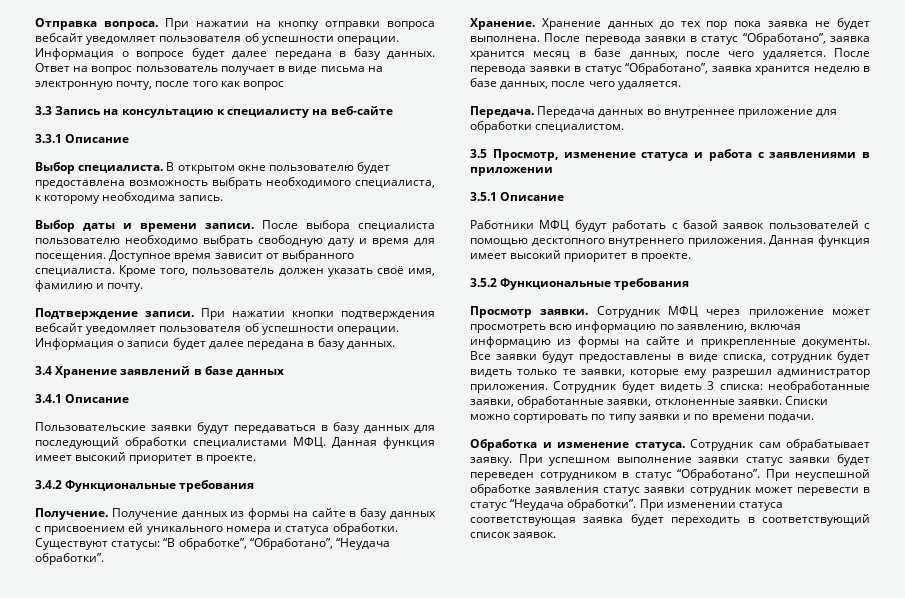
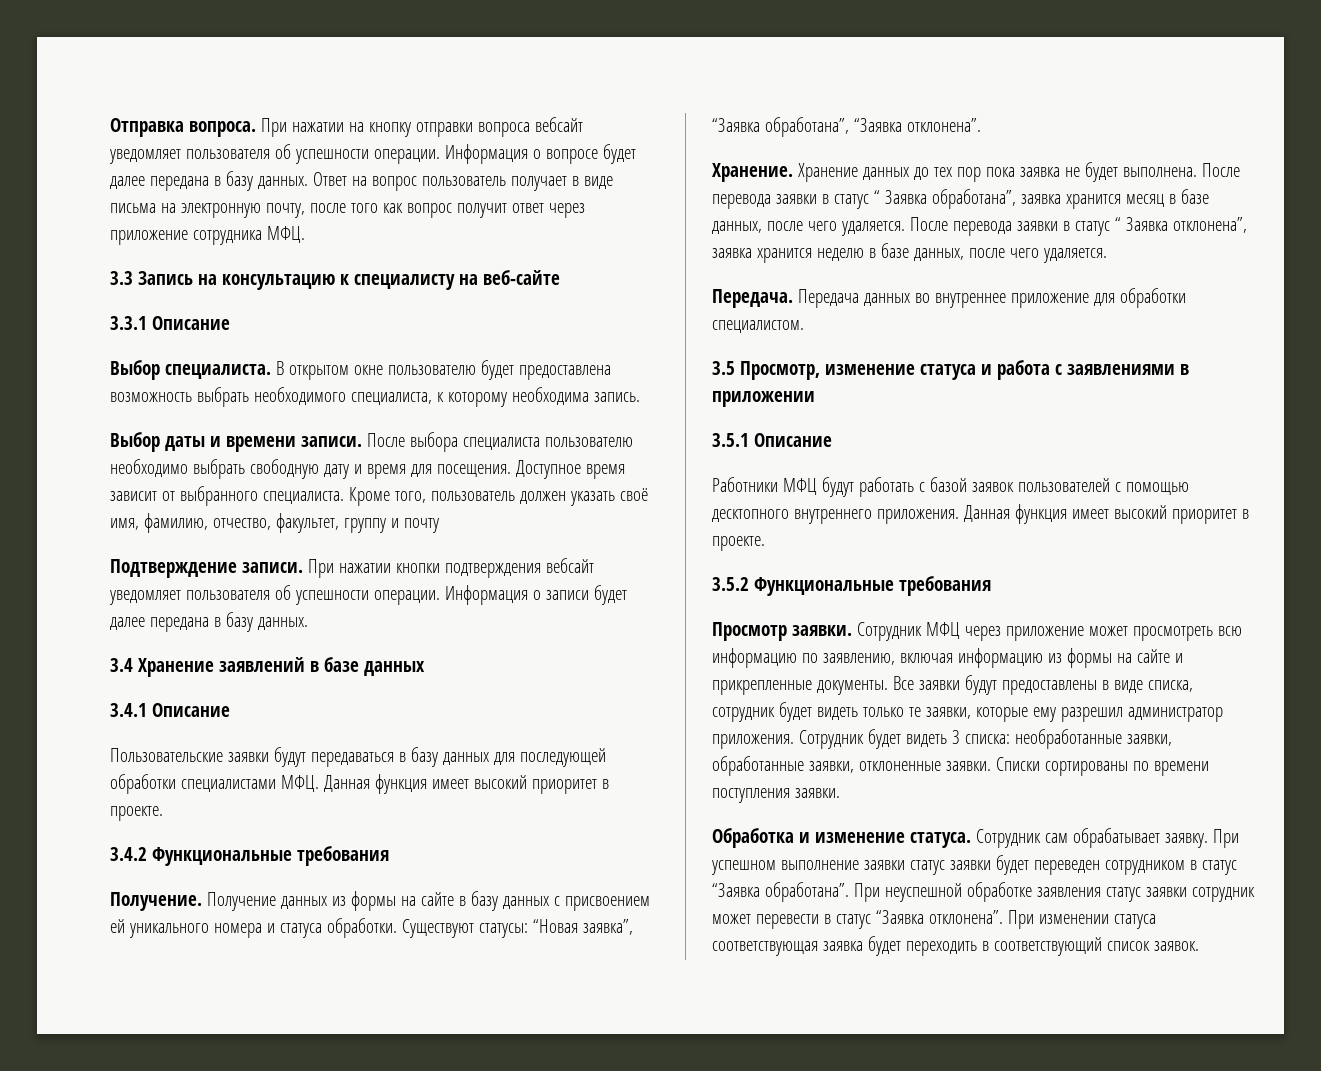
(285, 85) none -> [456,203,585,218] [110,226,305,245] получит ответ через приложение сотрудника МФЦ.
[35,280,144,292] фамилию и почту. -> [143,513,439,533] фамилию, отчество, факультет, группу и почту
[35,437,119,449] последующий -> [519,748,606,767] последующей
[163,538,391,550] [35,553,104,565] “В обработке”, “Обработано”, “Неудача обработки”. -> [532,919,633,935] [712,117,981,137] “Новая заявка”, “Заявка обработана”, “Заявка отклонена”.
[742,33,826,45] “Обработано”, -> [873,189,1016,209] “ Заявка обработана”,
[625,63,708,75] “Обработано”, -> [1114,217,1247,233] “ Заявка отклонена”,
[470,414,814,423] можно сортировать по типу заявки и по времени подачи. -> [1044,761,1209,776] [712,788,840,803] сортированы по времени поступления заявки.
[677,469,760,481] “Обработано”. -> [712,882,849,902] “Заявка обработана”.
[510,499,637,511] “Неудача обработки”. -> [875,910,1003,924] “Заявка отклонена”.

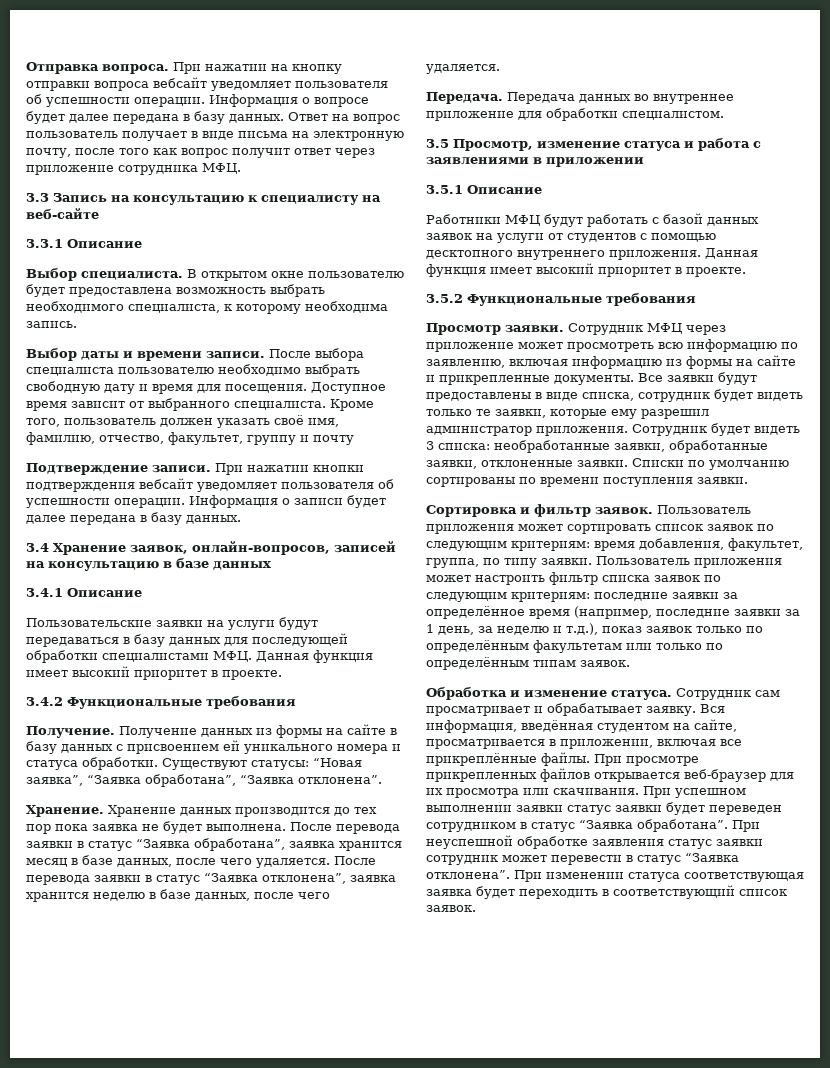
[218,657,305,672] заявлений -> [130,541,396,555] [26,561,159,571] заявок, онлайн-вопросов, записей на консультацию
(269, 757) none -> [207,620,275,630] на услуги
(909, 173) none -> [235,807,330,817] производится
[873,190,927,204] “ Заявка -> [136,839,190,848] “Заявка
[1114,217,1168,231] “ Заявка -> [204,873,258,882] “Заявка
[971,478,1110,492] заявок пользователей -> [707,217,759,226] [426,233,636,243] данных заявок на услуги от студентов
(1040, 764) none -> [688,460,789,470] по умолчанию
(840, 793) none -> [426,504,751,517] [426,524,774,534] [426,538,803,551] [426,556,782,568] [426,572,721,585] [426,592,738,602] [426,606,800,619] [426,623,763,635] [426,640,723,653] [426,657,630,670] // Сортировка и фильтр заявок. Пользователь приложения может сортировать список заявок по следующим критериям: время добавления, факультет, группа, по типу заявки. Пользователь приложения может настроить фильтр списка заявок по следующим критериям: последние заявки за определённое время (например, последние заявки за 1 день, за неделю и т.д.), показ заявок только по определённым факультетам или только по определённым типам заявок.
[1072,828,1208,848] обрабатывает заявку. -> [426,703,725,716] [426,719,737,733] [426,739,742,749] [426,752,699,766] [426,768,794,782] [426,788,639,798] просматривает и обрабатывает заявку. Вся информация, введённая студентом на сайте, просматривается в приложении, включая все прикреплённые файлы. При просмотре прикрепленных файлов открывается веб-браузер для их просмотра или скачивания.
[780,860,859,870] выполнение -> [426,805,512,812] выполнении

